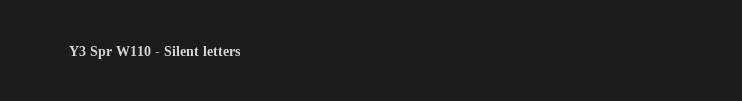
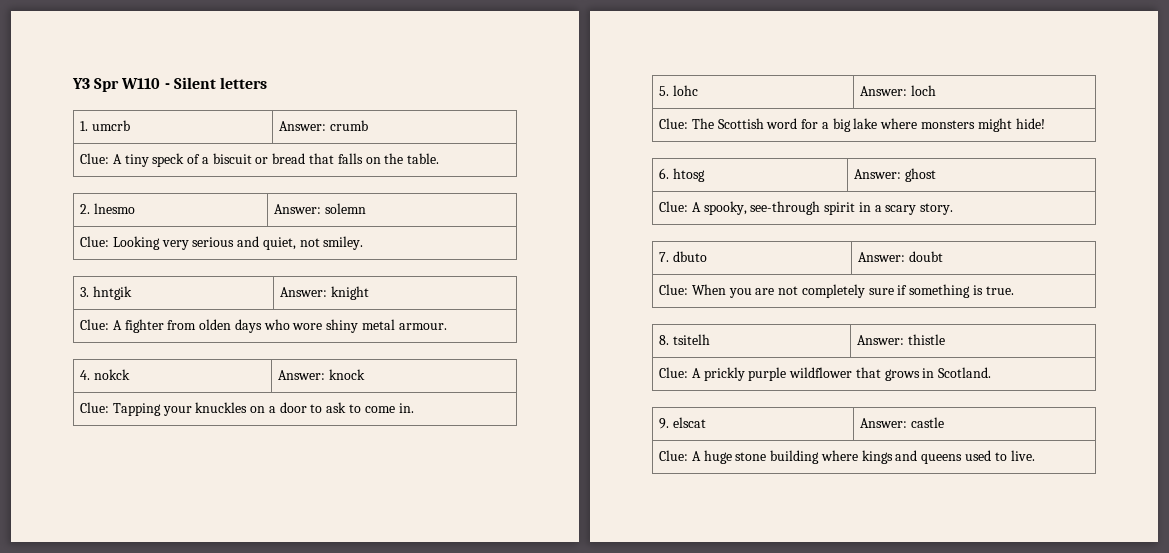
(241, 51) none -> [79,120,130,131] [278,120,368,131] [79,153,440,167] [79,203,135,214] [273,203,366,214] [79,236,364,250] [79,286,132,300] [279,286,369,300] [79,319,447,333] [79,369,130,380] [277,369,365,380] [79,402,414,416] [658,85,698,96] [859,85,936,96] [658,118,1045,132] [658,168,705,182] [853,168,936,182] [658,201,954,215] [658,251,707,262] [857,251,943,262] [658,284,1014,298] [658,334,710,345] [856,334,945,345] [658,367,992,381] [658,417,706,429] [859,417,944,428] [658,450,1035,464] // 1. umcrb | Answer: crumb // Clue: A tiny speck of a biscuit or bread that falls on the table. // 2. lnesmo | Answer: solemn // Clue: Looking very serious and quiet, not smiley. // 3. hntgik | Answer: knight // Clue: A fighter from olden days who wore shiny metal armour. // 4. nokck | Answer: knock // Clue: Tapping your knuckles on a door to ask to come in. // 5. lohc | Answer: loch // Clue: The Scottish word for a big lake where monsters might hide! // 6. htosg | Answer: ghost // Clue: A spooky, see-through spirit in a scary story. // 7. dbuto | Answer: doubt // Clue: When you are not completely sure if something is true. // 8. tsitelh | Answer: thistle // Clue: A prickly purple wildflower that grows in Scotland. // 9. elscat | Answer: castle // Clue: A huge stone building where kings and queens used to live.

